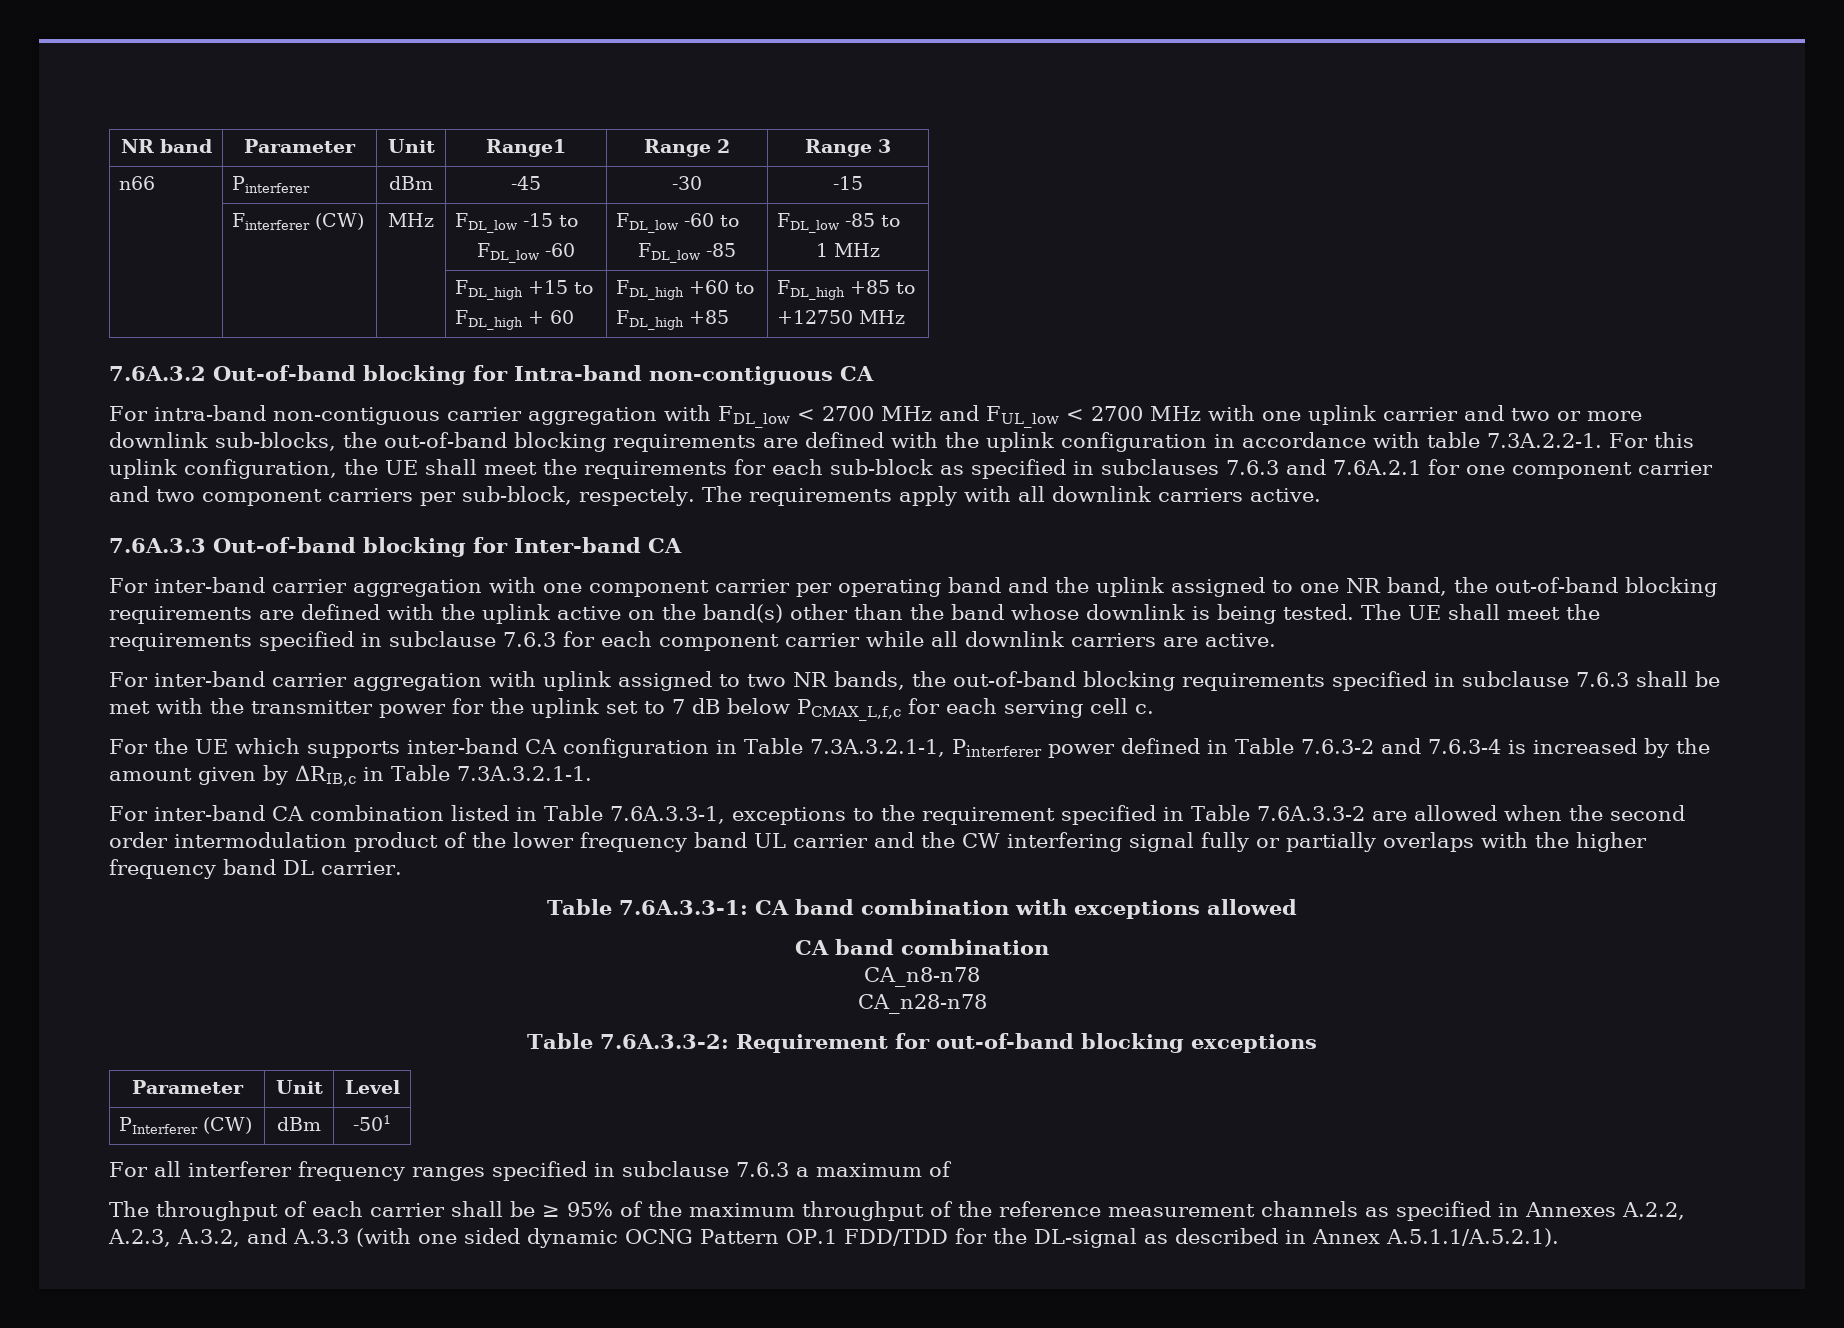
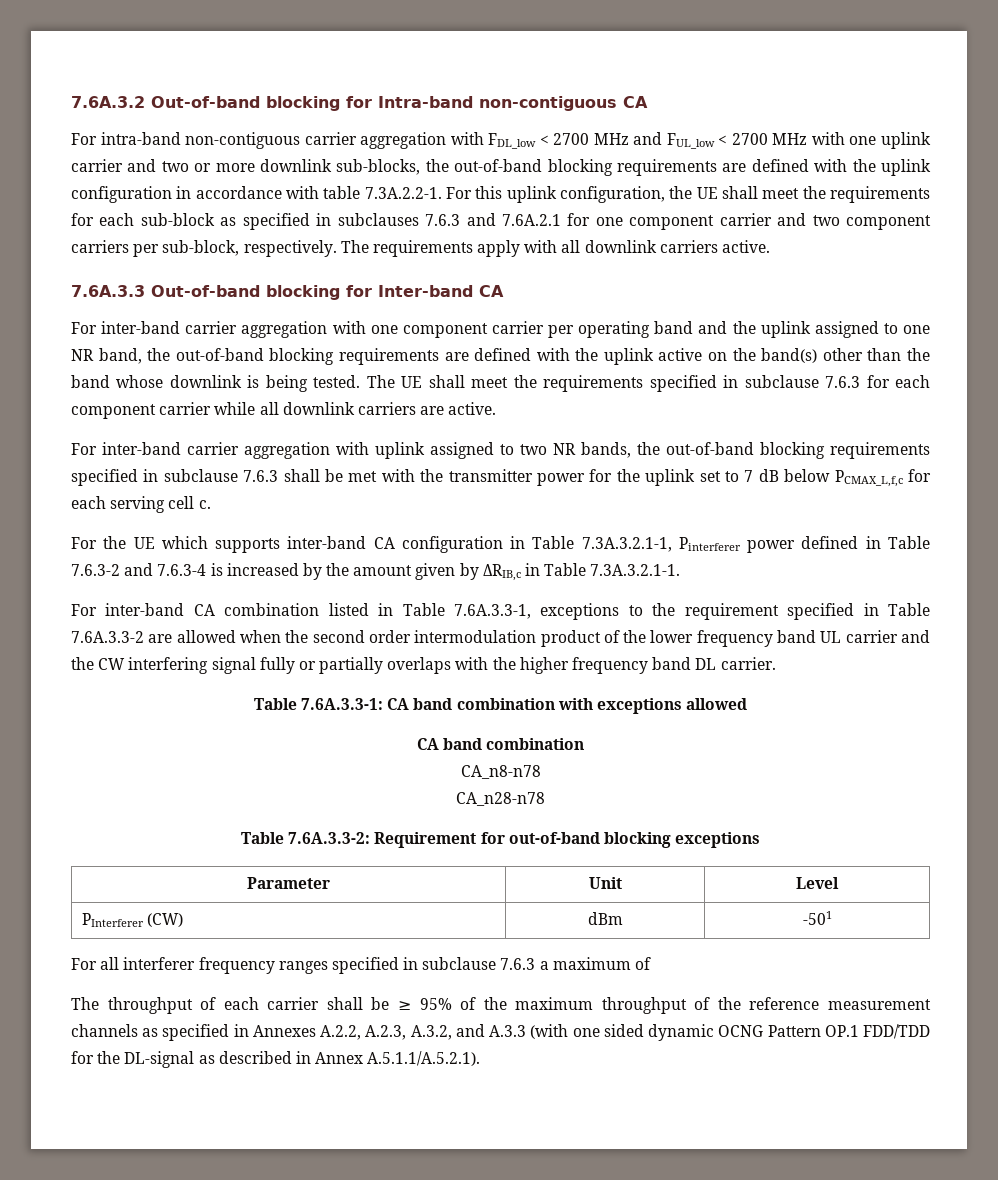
[120,139,212,153] [244,139,356,153] [387,139,435,153] [486,139,566,157] [644,139,731,157] [805,139,892,157] [119,176,156,190] [232,176,311,193] [389,176,433,190] [511,176,541,190] [672,176,703,190] [833,176,864,190] [232,213,365,230] [388,213,434,227] [455,213,579,233] [477,243,575,263] [616,213,740,233] [638,243,737,263] [777,213,901,233] [816,243,881,257] [455,280,594,300] [455,310,575,330] [616,280,755,300] [616,310,730,330] [777,280,916,300] [777,310,906,324] NR band | Parameter | Unit | Range1 | Range 2 | Range 3 // n66 | Pinterferer | dBm | -45 | -30 | -15 // | Finterferer (CW) | MHz | FDL_low -15 to // FDL_low -60 | FDL_low -60 to // FDL_low -85 | FDL_low -85 to // 1 MHz // | | | FDL_high +15 to // FDL_high + 60 | FDL_high +60 to // FDL_high +85 | FDL_high +85 to // +12750 MHz // -> (71, 102) none
[579,486,695,506] respectely. -> [243,240,337,257] respectively.

